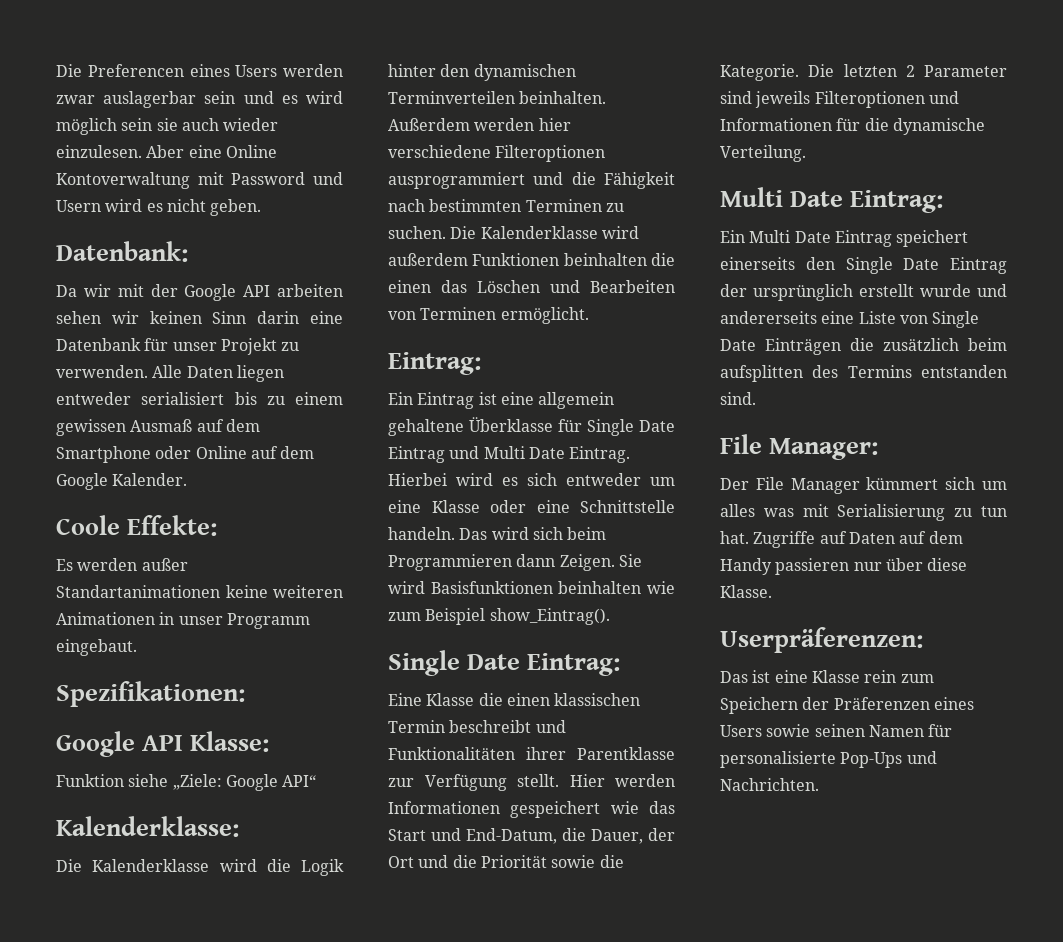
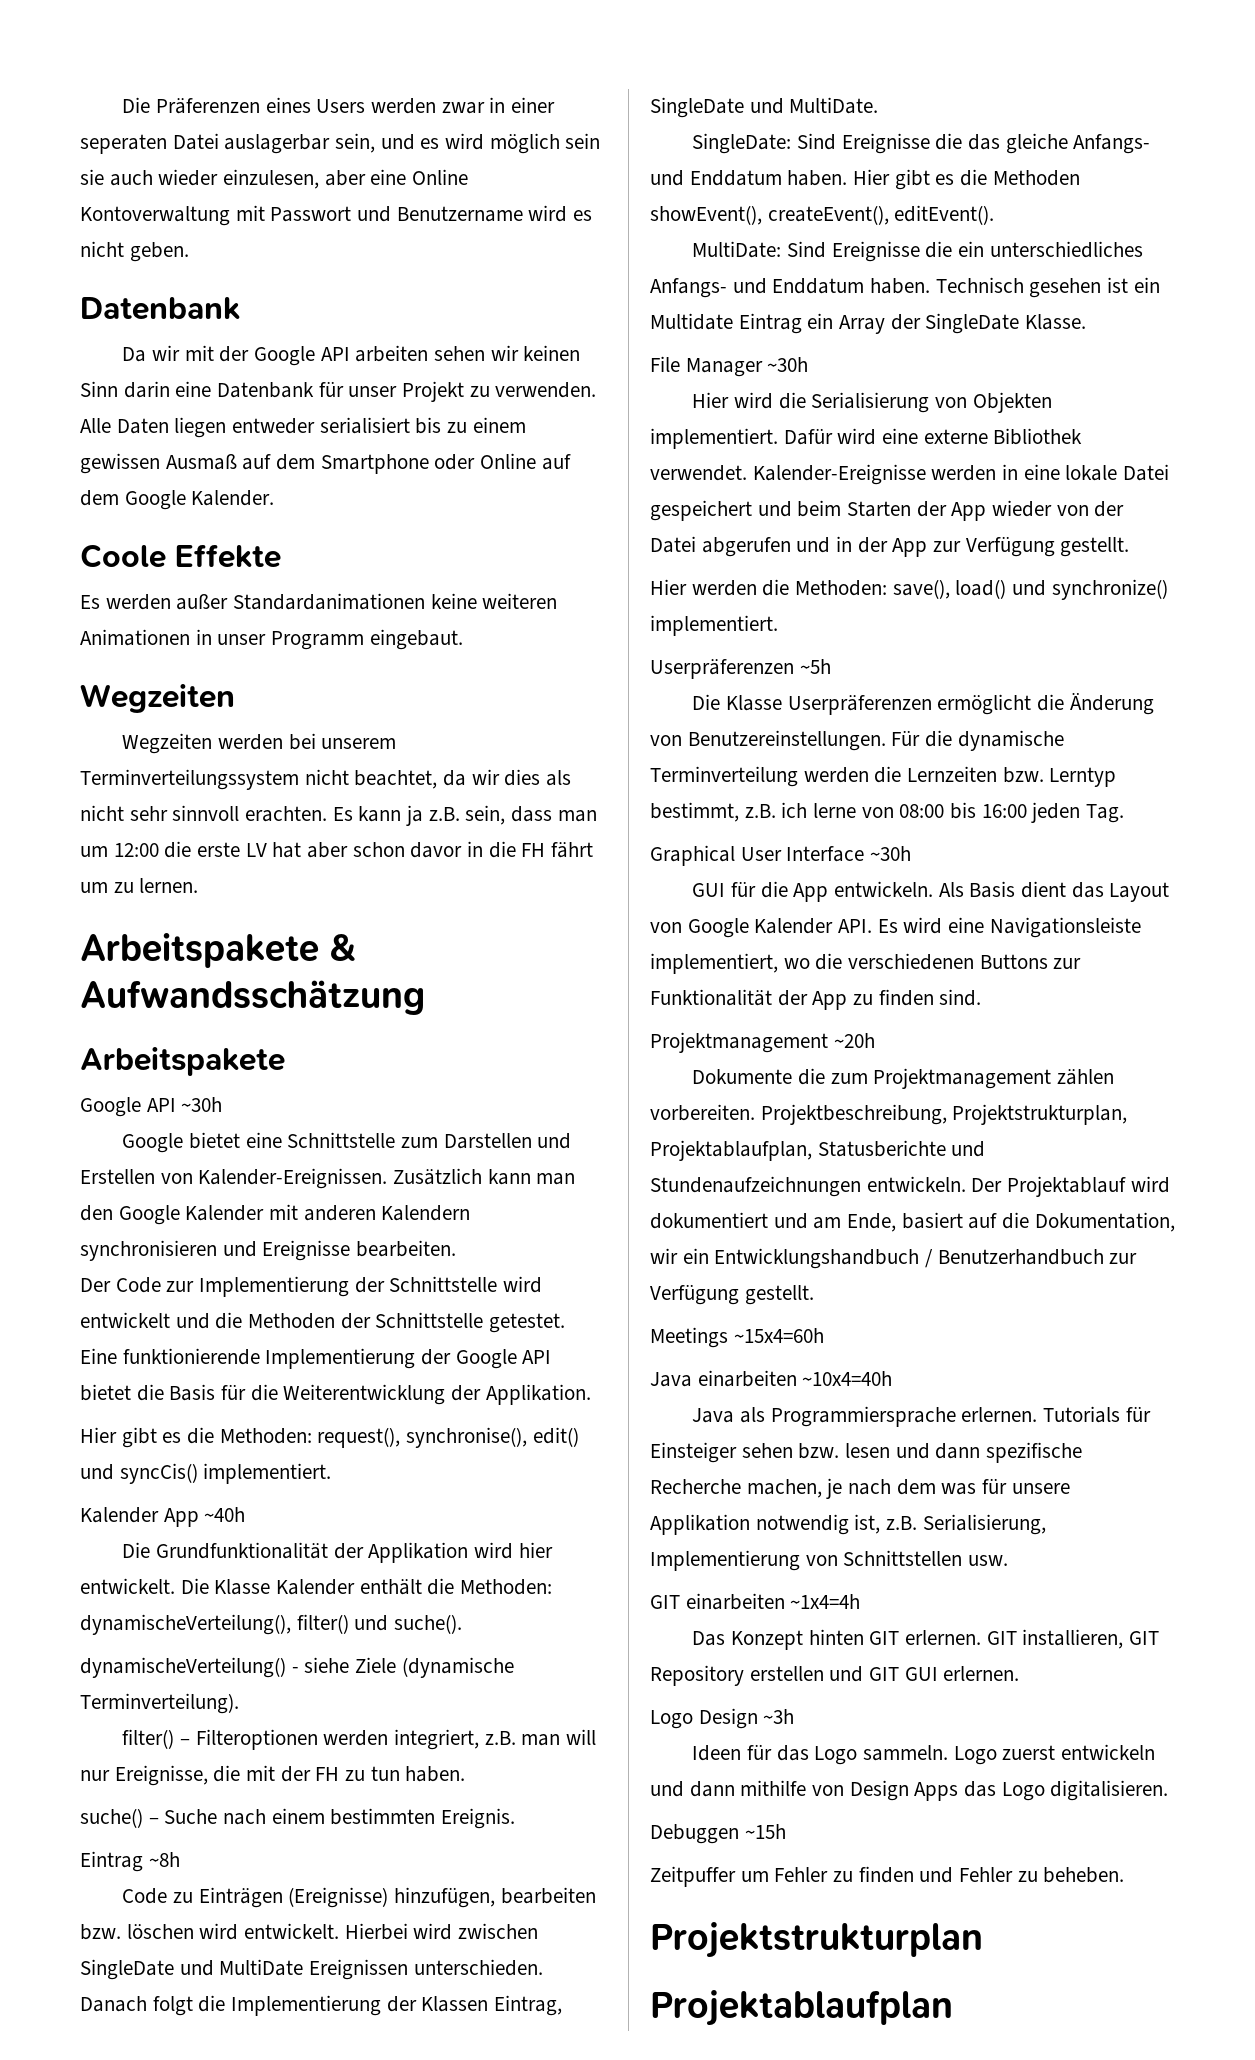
[56,64,184,77] Die Preferencen -> [122,97,261,114] Die Präferenzen
[103,91,236,108] auslagerbar sein -> [489,97,556,113] [80,133,376,154] in einer seperaten Datei auslagerbar sein,
[56,145,185,158] einzulesen. Aber -> [223,169,366,189] einzulesen, aber
[231,172,344,185] [56,200,101,212] Password und Usern -> [270,206,523,222] Passwort und Benutzername
[56,241,188,262] Datenbank: -> [80,297,240,320] Datenbank
[127,515,218,536] Effekte: -> [175,544,281,568] Effekte
[56,585,220,598] Standartanimationen -> [233,593,426,610] Standardanimationen
[56,681,245,707] [56,731,270,757] [56,774,317,791] [56,816,239,837] [56,859,344,876] [388,64,576,81] [388,91,607,104] [388,118,571,131] [388,145,606,162] [388,172,675,189] [388,199,624,212] [388,226,639,239] [388,253,675,266] [388,280,675,293] [388,307,589,324] [388,352,481,375] [388,392,615,409] [388,417,675,436] [388,446,631,463] [388,473,675,486] [388,500,675,513] [388,527,607,540] [388,554,642,571] [388,581,675,594] [388,608,610,625] [388,650,621,676] [388,693,641,706] [388,720,566,733] [388,747,675,760] [388,774,559,791] Spezifikationen: // Google API Klasse: // Funktion siehe „Ziele: Google API“ // Kalenderklasse: // Die Kalenderklasse wird die Logik hinter den dynamischen Terminverteilen beinhalten. Außerdem werden hier verschiedene Filteroptionen ausprogrammiert und die Fähigkeit nach bestimmten Terminen zu suchen. Die Kalenderklasse wird außerdem Funktionen beinhalten die einen das Löschen und Bearbeiten von Terminen ermöglicht. // Eintrag: // Ein Eintrag ist eine allgemein gehaltene Überklasse für Single Date Eintrag und Multi Date Eintrag. Hierbei wird es sich entweder um eine Klasse oder eine Schnittstelle handeln. Das wird sich beim Programmieren dann Zeigen. Sie wird Basisfunktionen beinhalten wie zum Beispiel show_Eintrag(). // Single Date Eintrag: // Eine Klasse die einen klassischen Termin beschreibt und Funktionalitäten ihrer Parentklasse zur Verfügung stellt. -> [80,684,235,713] [122,733,397,754] [80,769,572,790] [80,805,597,826] [80,841,594,858] [80,878,199,893] [80,933,356,968] [80,980,425,1015] [80,1047,285,1076] [80,1097,223,1117] [122,1132,572,1153] [80,1168,576,1189] [80,1204,471,1225] [80,1240,457,1261] [80,1276,543,1297] [80,1312,566,1333] [80,1348,552,1369] [80,1384,591,1405] [80,1427,579,1448] [80,1463,332,1484] [80,1507,246,1527] [122,1542,553,1563] [80,1578,553,1595] [80,1614,463,1635] [80,1657,514,1678] [80,1693,239,1714] [122,1729,597,1750] [80,1765,466,1786] [80,1808,516,1829] [80,1851,180,1872] [122,1887,596,1908] [80,1923,539,1940] [80,1959,543,1980] [80,1995,563,2016] [650,97,879,118] [692,133,1151,154] [650,169,1080,190] [650,205,995,225] [692,241,1143,262] [650,277,1160,298] [650,313,1087,334] [650,356,809,377] [692,392,1052,413] [650,428,1083,449] [650,464,1170,485] [650,500,1125,521] [650,536,1130,557] Wegzeiten // Wegzeiten werden bei unserem Terminverteilungssystem nicht beachtet, da wir dies als nicht sehr sinnvoll erachten. Es kann ja z.B. sein, dass man um 12:00 die erste LV hat aber schon davor in die FH fährt um zu lernen. // Arbeitspakete & Aufwandsschätzung // Arbeitspakete // Google API ~30h // Google bietet eine Schnittstelle zum Darstellen und Erstellen von Kalender-Ereignissen. Zusätzlich kann man den Google Kalender mit anderen Kalendern synchronisieren und Ereignisse bearbeiten. // Der Code zur Implementierung der Schnittstelle wird entwickelt und die Methoden der Schnittstelle getestet. Eine funktionierende Implementierung der Google API bietet die Basis für die Weiterentwicklung der Applikation. // Hier gibt es die Methoden: request(), synchronise(), edit() und syncCis() implementiert. // Kalender App ~40h // Die Grundfunktionalität der Applikation wird hier entwickelt. Die Klasse Kalender enthält die Methoden: dynamischeVerteilung(), filter() und suche(). // dynamischeVerteilung() - siehe Ziele (dynamische Terminverteilung). // filter() – Filteroptionen werden integriert, z.B. man will nur Ereignisse, die mit der FH zu tun haben. // suche() – Suche nach einem bestimmten Ereignis. // Eintrag ~8h // Code zu Einträgen (Ereignisse) hinzufügen, bearbeiten bzw. löschen wird entwickelt. Hierbei wird zwischen SingleDate und MultiDate Ereignissen unterschieden. Danach folgt die Implementierung der Klassen Eintrag, SingleDate und MultiDate. // SingleDate: Sind Ereignisse die das gleiche Anfangs- und Enddatum haben. Hier gibt es die Methoden showEvent(), createEvent(), editEvent(). // MultiDate: Sind Ereignisse die ein unterschiedliches Anfangs- und Enddatum haben. Technisch gesehen ist ein Multidate Eintrag ein Array der SingleDate Klasse. // File Manager ~30h // Hier wird die Serialisierung von Objekten implementiert. Dafür wird eine externe Bibliothek verwendet. Kalender-Ereignisse werden in eine lokale Datei gespeichert und beim Starten der App wieder von der Datei abgerufen und in der App zur Verfügung gestellt. //
[388,801,675,818] [388,828,675,844] [388,855,624,868] [720,64,1007,81] [720,91,959,108] [720,118,985,135] [720,145,806,162] [720,187,944,213] [720,230,969,247] [720,257,1007,274] [720,284,1007,301] [720,311,980,328] [720,338,1007,355] [720,365,1007,382] [720,392,756,405] [720,434,879,460] [720,477,1007,494] [720,504,1007,521] [720,531,963,548] [720,558,968,575] [720,585,772,598] [720,627,923,653] [720,670,934,683] [720,697,974,714] [720,724,953,737] [720,751,937,768] [720,778,819,791] Informationen gespeichert wie das Start und End-Datum, die Dauer, der Ort und die Priorität sowie die Kategorie. Die letzten 2 Parameter sind jeweils Filteroptionen und Informationen für die dynamische Verteilung. // Multi Date Eintrag: // Ein Multi Date Eintrag speichert einerseits den Single Date Eintrag der ursprünglich erstellt wurde und andererseits eine Liste von Single Date Einträgen die zusätzlich beim aufsplitten des Termins entstanden sind. // File Manager: // Der File Manager kümmert sich um alles was mit Serialisierung zu tun hat. Zugriffe auf Daten auf dem Handy passieren nur über diese Klasse. // Userpräferenzen: // Das ist eine Klasse rein zum Speichern der Präferenzen eines Users sowie seinen Namen für personalisierte Pop-Ups und Nachrichten. -> [762,579,1168,600] [650,615,778,636] [650,659,831,679] [692,692,1154,715] [650,730,1064,751] [650,766,1117,787] [650,802,1125,823] [650,845,912,866] [692,881,1170,902] [650,917,1141,938] [650,953,1082,974] [650,989,982,1010] [650,1032,875,1053] [692,1068,1115,1089] [650,1104,1128,1125] [650,1140,986,1161] [650,1176,1170,1197] [650,1212,1175,1232] [650,1248,1138,1269] [650,1284,814,1305] [650,1327,824,1348] [650,1370,893,1387] [692,1406,1151,1427] [650,1442,1083,1463] [650,1478,1070,1499] [650,1514,1046,1535] [650,1550,1009,1571] [650,1593,861,1610] [692,1629,1160,1650] [650,1665,1020,1686] [650,1708,795,1729] [692,1744,1156,1765] [650,1780,1169,1801] [650,1824,786,1844] [650,1866,1125,1887] [650,1922,983,1958] [650,1990,953,2026] die Methoden: save(), load() und synchronize() implementiert. // Userpräferenzen ~5h // Die Klasse Userpräferenzen ermöglicht die Änderung von Benutzereinstellungen. Für die dynamische Terminverteilung werden die Lernzeiten bzw. Lerntyp bestimmt, z.B. ich lerne von 08:00 bis 16:00 jeden Tag. // Graphical User Interface ~30h // GUI für die App entwickeln. Als Basis dient das Layout von Google Kalender API. Es wird eine Navigationsleiste implementiert, wo die verschiedenen Buttons zur Funktionalität der App zu finden sind. // Projektmanagement ~20h // Dokumente die zum Projektmanagement zählen vorbereiten. Projektbeschreibung, Projektstrukturplan, Projektablaufplan, Statusberichte und Stundenaufzeichnungen entwickeln. Der Projektablauf wird dokumentiert und am Ende, basiert auf die Dokumentation, wir ein Entwicklungshandbuch / Benutzerhandbuch zur Verfügung gestellt. // Meetings ~15x4=60h // Java einarbeiten ~10x4=40h // Java als Programmiersprache erlernen. Tutorials für Einsteiger sehen bzw. lesen und dann spezifische Recherche machen, je nach dem was für unsere Applikation notwendig ist, z.B. Serialisierung, Implementierung von Schnittstellen usw. // GIT einarbeiten ~1x4=4h // Das Konzept hinten GIT erlernen. GIT installieren, GIT Repository erstellen und GIT GUI erlernen. // Logo Design ~3h // Ideen für das Logo sammeln. Logo zuerst entwickeln und dann mithilfe von Design Apps das Logo digitalisieren. // Debuggen ~15h // Zeitpuffer um Fehler zu finden und Fehler zu beheben. // Projektstrukturplan // Projektablaufplan

